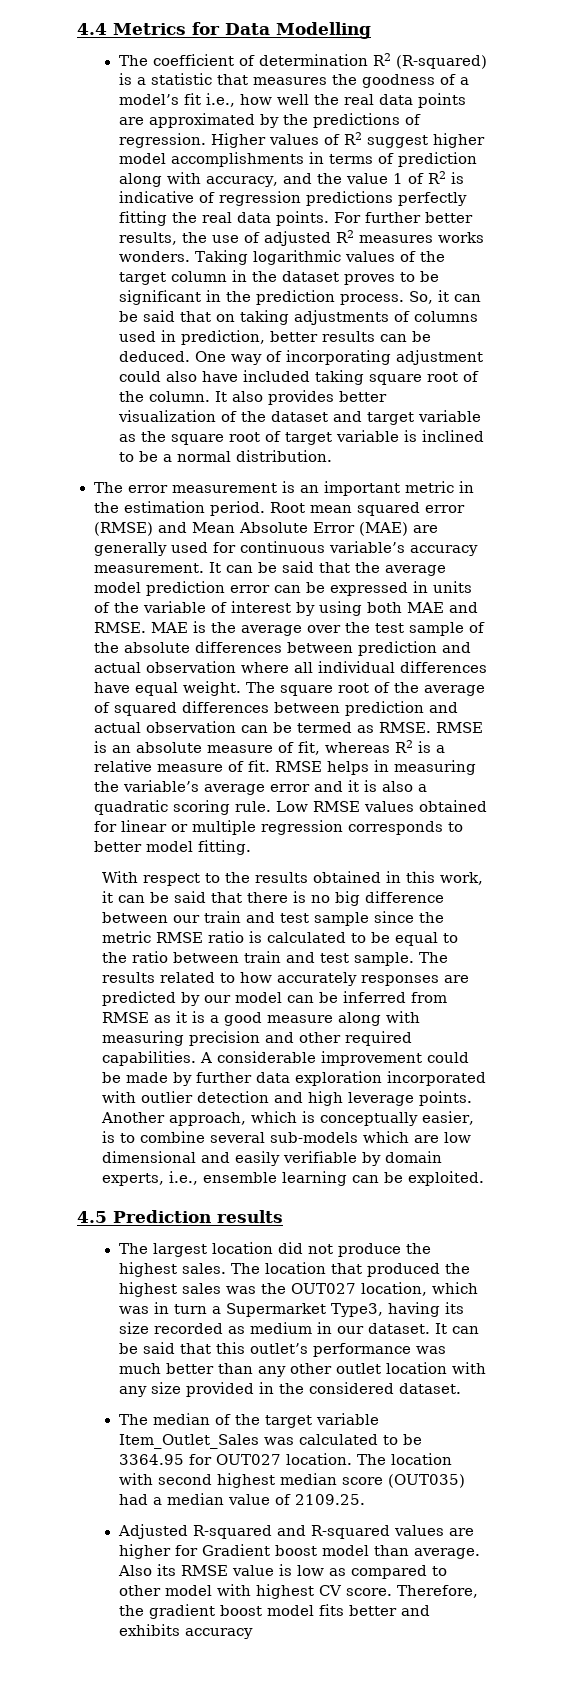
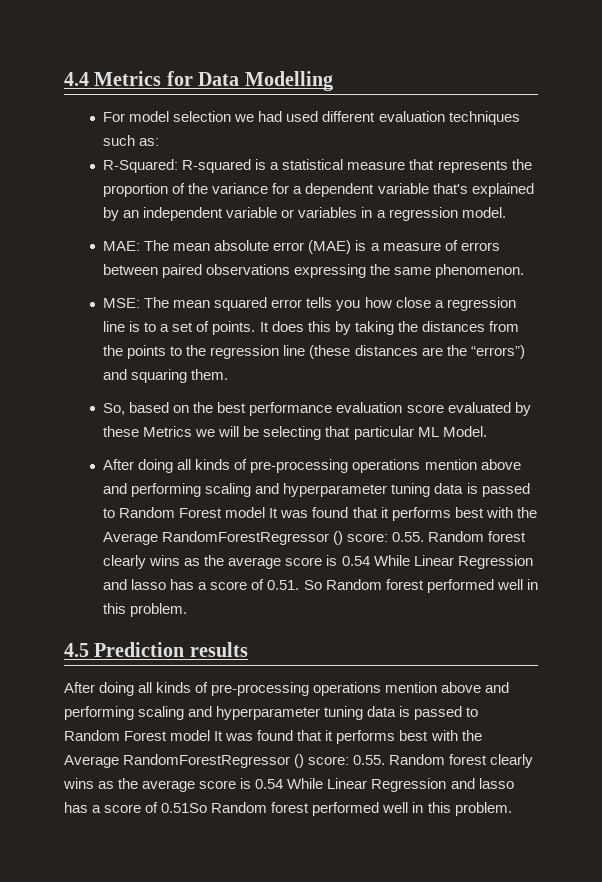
[118,53,487,69] [118,73,469,88] [118,93,466,108] [118,113,421,128] [118,132,485,148] [118,152,477,167] [118,171,464,187] [118,191,467,206] [118,211,473,226] [118,230,484,246] [118,250,445,265] [118,270,439,285] [118,290,481,305] [118,310,478,325] [118,330,431,345] [118,350,483,365] [118,370,479,385] [118,390,387,405] [117,410,481,425] [118,430,484,445] [118,450,332,462] [93,481,474,496] [93,501,465,516] [93,522,438,536] [93,541,478,556] [93,561,446,576] [93,581,472,596] [93,601,478,616] [93,621,485,636] [93,641,471,656] [93,661,487,673] [93,681,485,696] [93,701,458,716] [93,721,483,733] [93,740,445,755] [93,760,476,775] [93,780,427,795] [93,800,487,815] [93,820,463,835] [93,840,251,855] [102,871,484,886] [102,891,445,906] [102,911,445,926] [102,931,459,946] [102,951,449,966] [102,972,470,986] [102,991,448,1006] [102,1011,421,1026] [102,1031,413,1046] [102,1051,470,1066] [102,1071,487,1086] [102,1091,473,1106] [101,1111,475,1126] [102,1131,472,1143] [102,1151,443,1166] [102,1171,485,1186] [77,1210,283,1223] [118,1242,431,1257] [118,1262,470,1277] [118,1282,478,1297] [118,1302,464,1317] [118,1322,479,1334] [118,1342,446,1357] [118,1362,486,1377] [118,1382,461,1397] [118,1413,379,1428] [118,1434,422,1449] [118,1453,452,1465] [118,1473,465,1488] [118,1493,365,1505] [117,1524,474,1539] [118,1544,480,1559] [117,1564,447,1579] [118,1584,478,1599] [118,1604,430,1619] [118,1624,253,1639] The coefficient of determination R2 (R-squared) is a statistic that measures the goodness of a model’s fit i.e., how well the real data points are approximated by the predictions of regression. Higher values of R2 suggest higher model accomplishments in terms of prediction along with accuracy, and the value 1 of R2 is indicative of regression predictions perfectly fitting the real data points. For further better results, the use of adjusted R2 measures works wonders. Taking logarithmic values of the target column in the dataset proves to be significant in the prediction process. So, it can be said that on taking adjustments of columns used in prediction, better results can be deduced. One way of incorporating adjustment could also have included taking square root of the column. It also provides better visualization of the dataset and target variable as the square root of target variable is inclined to be a normal distribution. // The error measurement is an important metric in the estimation period. Root mean squared error (RMSE) and Mean Absolute Error (MAE) are generally used for continuous variable’s accuracy measurement. It can be said that the average model prediction error can be expressed in units of the variable of interest by using both MAE and RMSE. MAE is the average over the test sample of the absolute differences between prediction and actual observation where all individual differences have equal weight. The square root of the average of squared differences between prediction and actual observation can be termed as RMSE. RMSE is an absolute measure of fit, whereas R2 is a relative measure of fit. RMSE helps in measuring the variable’s average error and it is also a quadratic scoring rule. Low RMSE values obtained for linear or multiple regression corresponds to better model fitting. // With respect to the results obtained in this work, it can be said that there is no big difference between our train and test sample since the metric RMSE ratio is calculated to be equal to the ratio between train and test sample. The results related to how accurately responses are predicted by our model can be inferred from RMSE as it is a good measure along with measuring precision and other required capabilities. A considerable improvement could be made by further data exploration incorporated with outlier detection and high leverage points. Another approach, which is conceptually easier, is to combine several sub-models which are low dimensional and easily verifiable by domain experts, i.e., ensemble learning can be exploited. // 4.5 Prediction results // The largest location did not produce the highest sales. The location that produced the highest sales was the OUT027 location, which was in turn a Supermarket Type3, having its size recorded as medium in our dataset. It can be said that this outlet’s performance was much better than any other outlet location with any size provided in the considered dataset. // The median of the target variable Item_Outlet_Sales was calculated to be 3364.95 for OUT027 location. The location with second highest median score (OUT035) had a median value of 2109.25. // Adjusted R-squared and R-squared values are higher for Gradient boost model than average. Also its RMSE value is low as compared to other model with highest CV score. Therefore, the gradient boost model fits better and exhibits accuracy -> [103,111,520,125] [103,135,160,146] [103,159,532,173] [103,183,534,197] [103,207,506,221] [103,240,500,254] [103,264,525,278] [103,297,516,311] [103,321,519,335] [103,345,525,359] [103,369,229,383] [103,402,531,416] [103,426,487,440] [103,459,521,473] [103,483,530,497] [103,507,537,521] [103,531,527,545] [103,555,533,569] [103,579,538,593] [103,603,188,617] [64,642,248,657] [64,682,510,696] [64,706,479,720] [64,730,482,744] [64,754,534,768] [63,778,514,792] [64,802,512,816] For model selection we had used different evaluation techniques such as: // R-Squared: R-squared is a statistical measure that represents the proportion of the variance for a dependent variable that's explained by an independent variable or variables in a regression model. // MAE: The mean absolute error (MAE) is a measure of errors between paired observations expressing the same phenomenon. // MSE: The mean squared error tells you how close a regression line is to a set of points. It does this by taking the distances from the points to the regression line (these distances are the “errors”) and squaring them. // So, based on the best performance evaluation score evaluated by these Metrics we will be selecting that particular ML Model. // After doing all kinds of pre-processing operations mention above and performing scaling and hyperparameter tuning data is passed to Random Forest model It was found that it performs best with the Average RandomForestRegressor () score: 0.55. Random forest clearly wins as the average score is 0.54 While Linear Regression and lasso has a score of 0.51. So Random forest performed well in this problem. // 4.5 Prediction results // After doing all kinds of pre-processing operations mention above and performing scaling and hyperparameter tuning data is passed to Random Forest model It was found that it performs best with the Average RandomForestRegressor () score: 0.55. Random forest clearly wins as the average score is 0.54 While Linear Regression and lasso has a score of 0.51So Random forest performed well in this problem.

